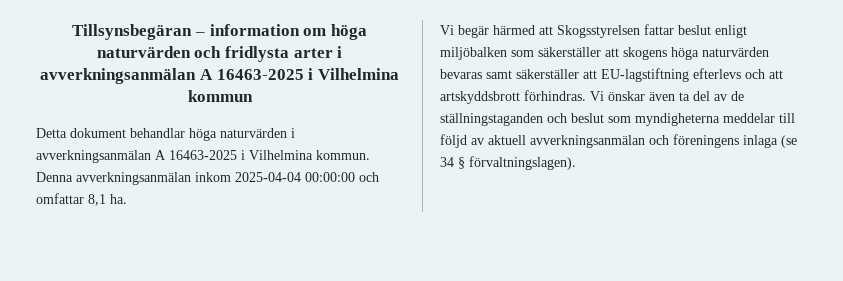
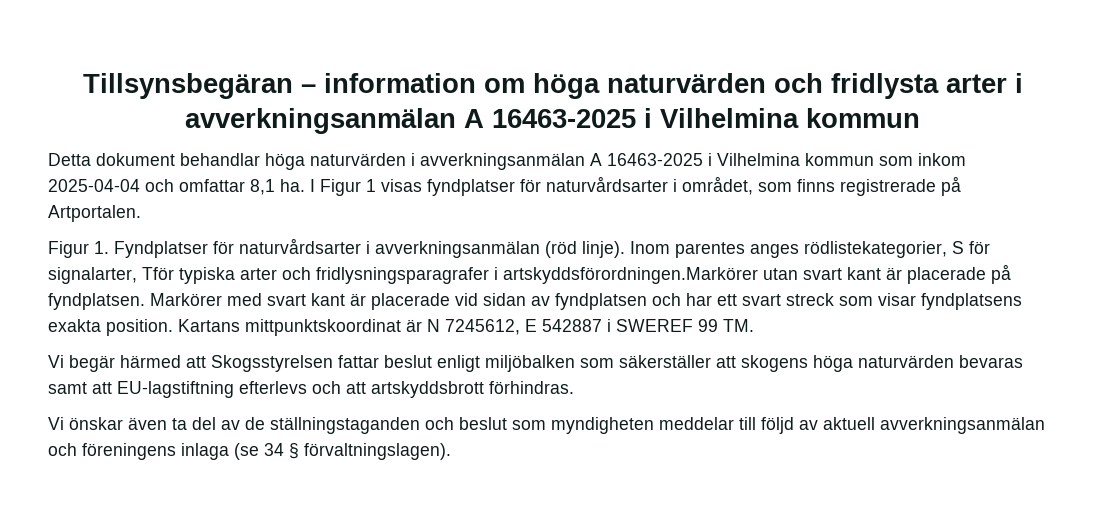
[316,150,370,160] [36,172,191,185] kommun. Denna avverkningsanmälan -> [805,153,913,166] kommun som
[305,172,355,182] 00:00:00 -> (140, 185) none
(127, 199) none -> [310,176,961,196] [48,205,141,222] [48,238,990,258] [48,264,1011,284] [48,293,1022,310] [48,319,754,336] I Figur 1 visas fyndplatser för naturvårdsarter i området, som finns registrerade på Artportalen. // Figur 1. Fyndplatser för naturvårdsarter i avverkningsanmälan (röd linje). Inom parentes anges rödlistekategorier, S för signalarter, Tför typiska arter och fridlysningsparagrafer i artskyddsförordningen.Markörer utan svart kant är placerade på fyndplatsen. Markörer med svart kant är placerade vid sidan av fyndplatsen och har ett svart streck som visar fyndplatsens exakta position. Kartans mittpunktskoordinat är N 7245612, E 542887 i SWEREF 99 TM.
[516,69,579,79] säkerställer -> (87, 388) none
(586, 95) none -> (574, 387) //
[635,113,720,126] myndigheterna -> [551,417,654,434] myndigheten

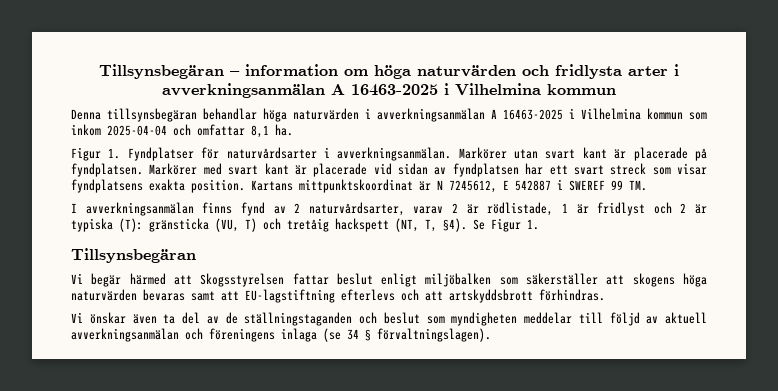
[48,153,175,166] Detta dokument -> [71,108,197,122] Denna tillsynsbegäran
[310,176,961,196] [48,205,141,222] I Figur 1 visas fyndplatser för naturvårdsarter i området, som finns registrerade på Artportalen. -> (293, 130) none
[375,241,990,258] [48,267,758,284] avverkningsanmälan (röd linje). Inom parentes anges rödlistekategorier, S för signalarter, Tför typiska arter och fridlysningsparagrafer i artskyddsförordningen.Markörer -> [337,147,507,161] avverkningsanmälan. Markörer
[652,293,681,306] och -> (519, 170) none
(754, 325) none -> [71,202,707,216] [71,218,539,232] [71,248,196,263] // I avverkningsanmälan finns fynd av 2 naturvårdsarter, varav 2 är rödlistade, 1 är fridlyst och 2 är typiska (T): gränsticka (VU, T) och tretåig hackspett (NT, T, §4). Se Figur 1. // Tillsynsbegäran

